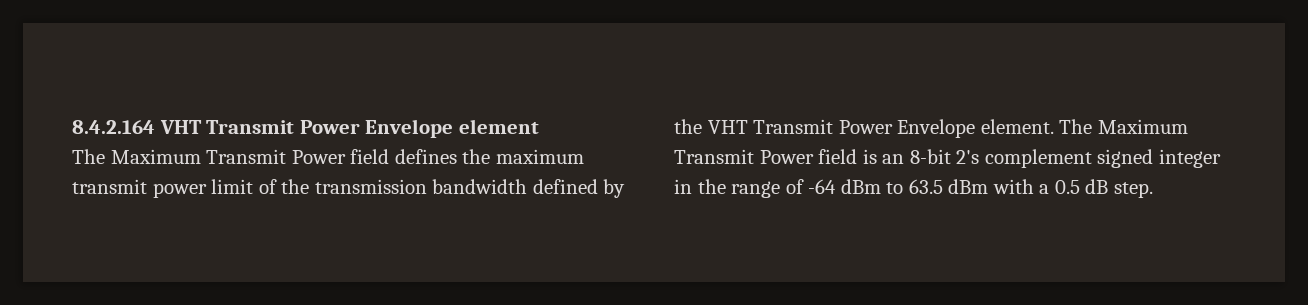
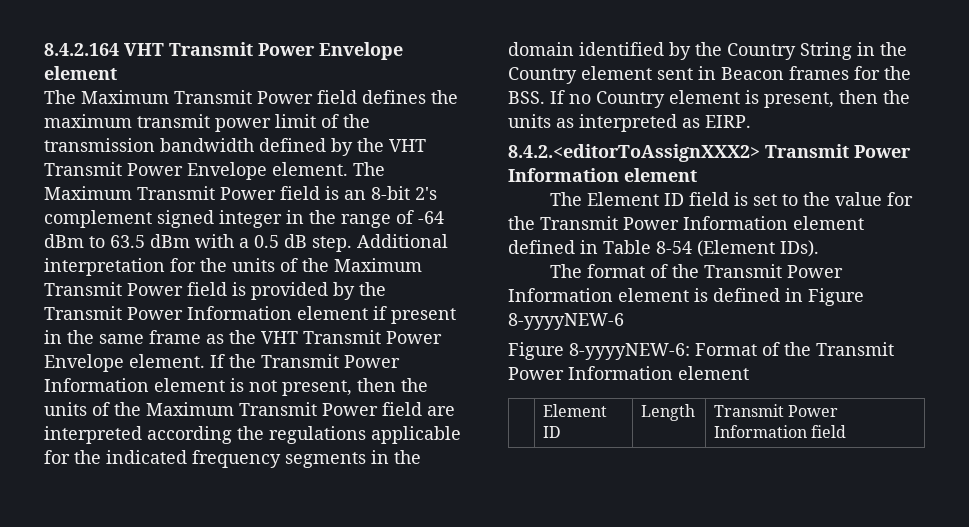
(1153, 190) none -> [357,234,448,248] [44,258,422,276] [44,282,386,300] [44,306,456,324] [44,330,442,344] [44,354,400,372] [44,378,428,396] [44,402,455,416] [44,426,461,444] [44,450,421,468] [508,42,907,60] [508,66,911,84] [508,90,910,108] [508,114,751,132] [508,144,911,162] [508,168,697,182] [550,192,914,206] [508,216,864,230] [508,240,819,257] [550,264,844,278] [508,288,864,306] [508,313,624,330] [508,342,894,360] [508,366,749,380] [542,404,607,417] [542,426,561,438] [640,404,695,421] [713,404,839,417] [713,425,847,438] Additional interpretation for the units of the Maximum Transmit Power field is provided by the Transmit Power Information element if present in the same frame as the VHT Transmit Power Envelope element. If the Transmit Power Information element is not present, then the units of the Maximum Transmit Power field are interpreted according the regulations applicable for the indicated frequency segments in the domain identified by the Country String in the Country element sent in Beacon frames for the BSS. If no Country element is present, then the units as interpreted as EIRP. // 8.4.2.<editorToAssignXXX2> Transmit Power Information element // The Element ID field is set to the value for the Transmit Power Information element defined in Table 8-54 (Element IDs). // The format of the Transmit Power Information element is defined in Figure 8-yyyyNEW-6 // Figure 8-yyyyNEW-6: Format of the Transmit Power Information element // | Element ID | Length | Transmit Power Information field

